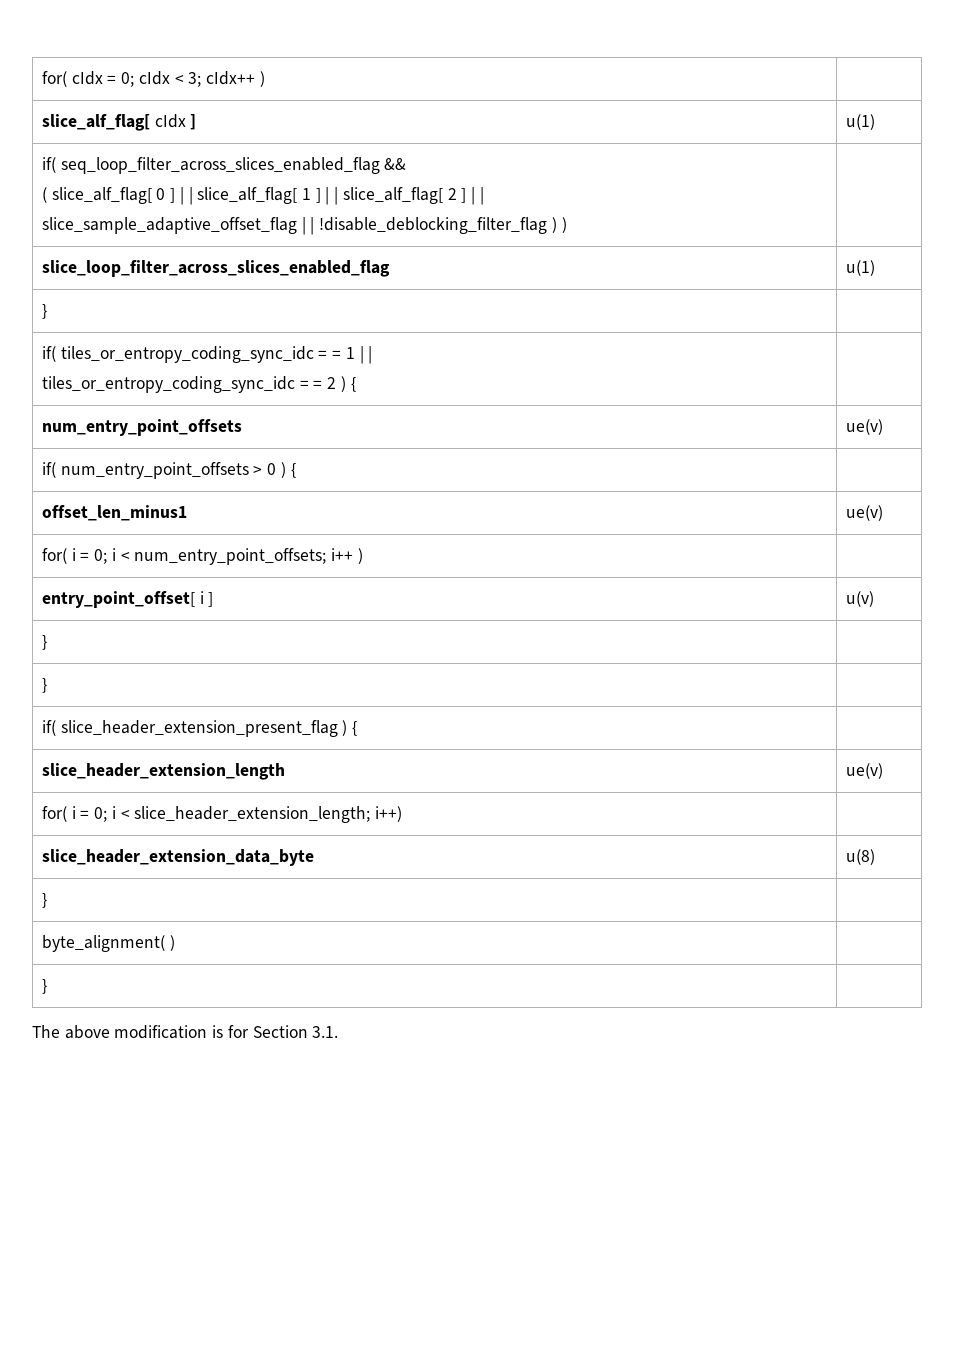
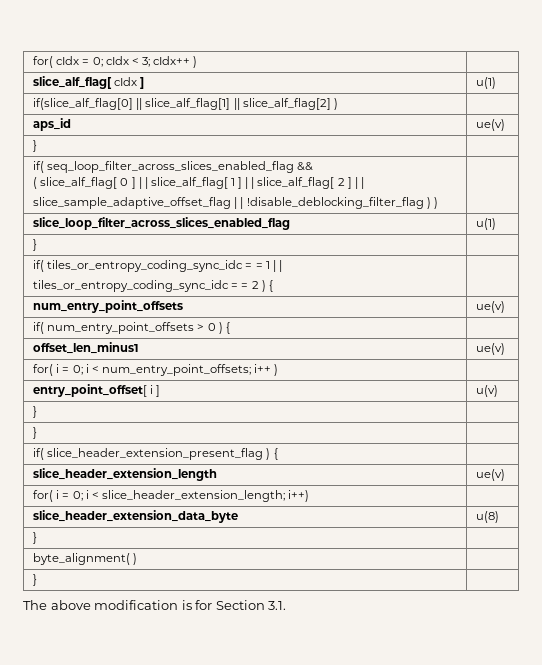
(875, 122) none -> [33,98,338,110] [33,118,72,131] [476,119,506,131] [33,140,38,152] // if(slice_alf_flag[0] || slice_alf_flag[1] || slice_alf_flag[2] ) | // aps_id | ue(v) // } |

